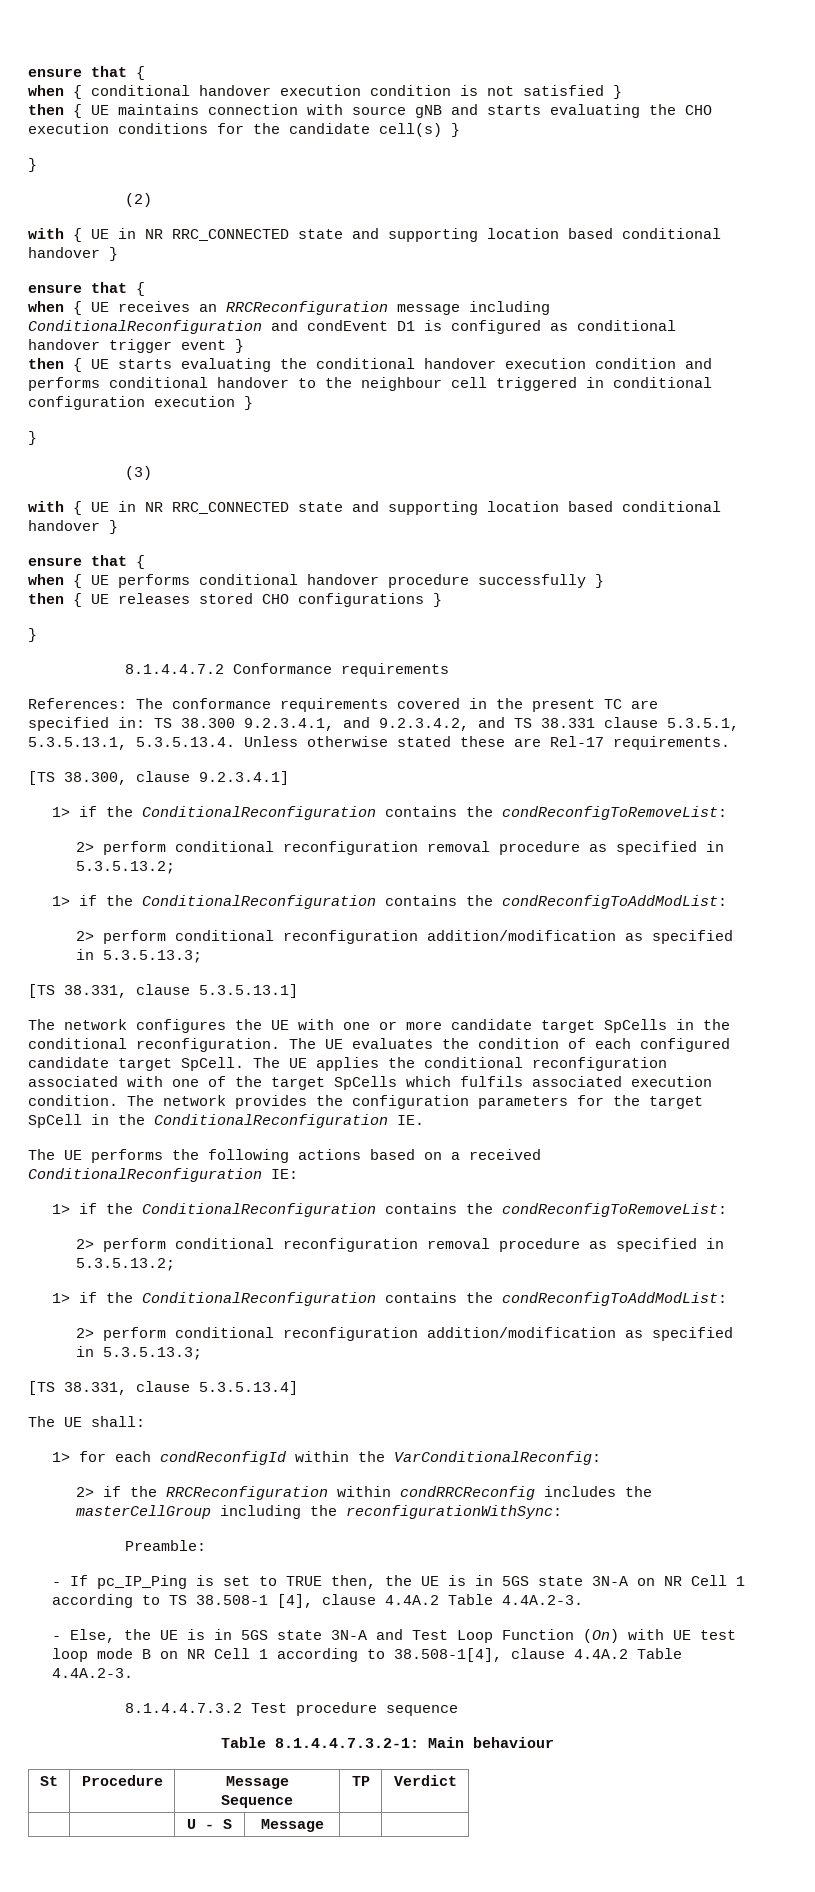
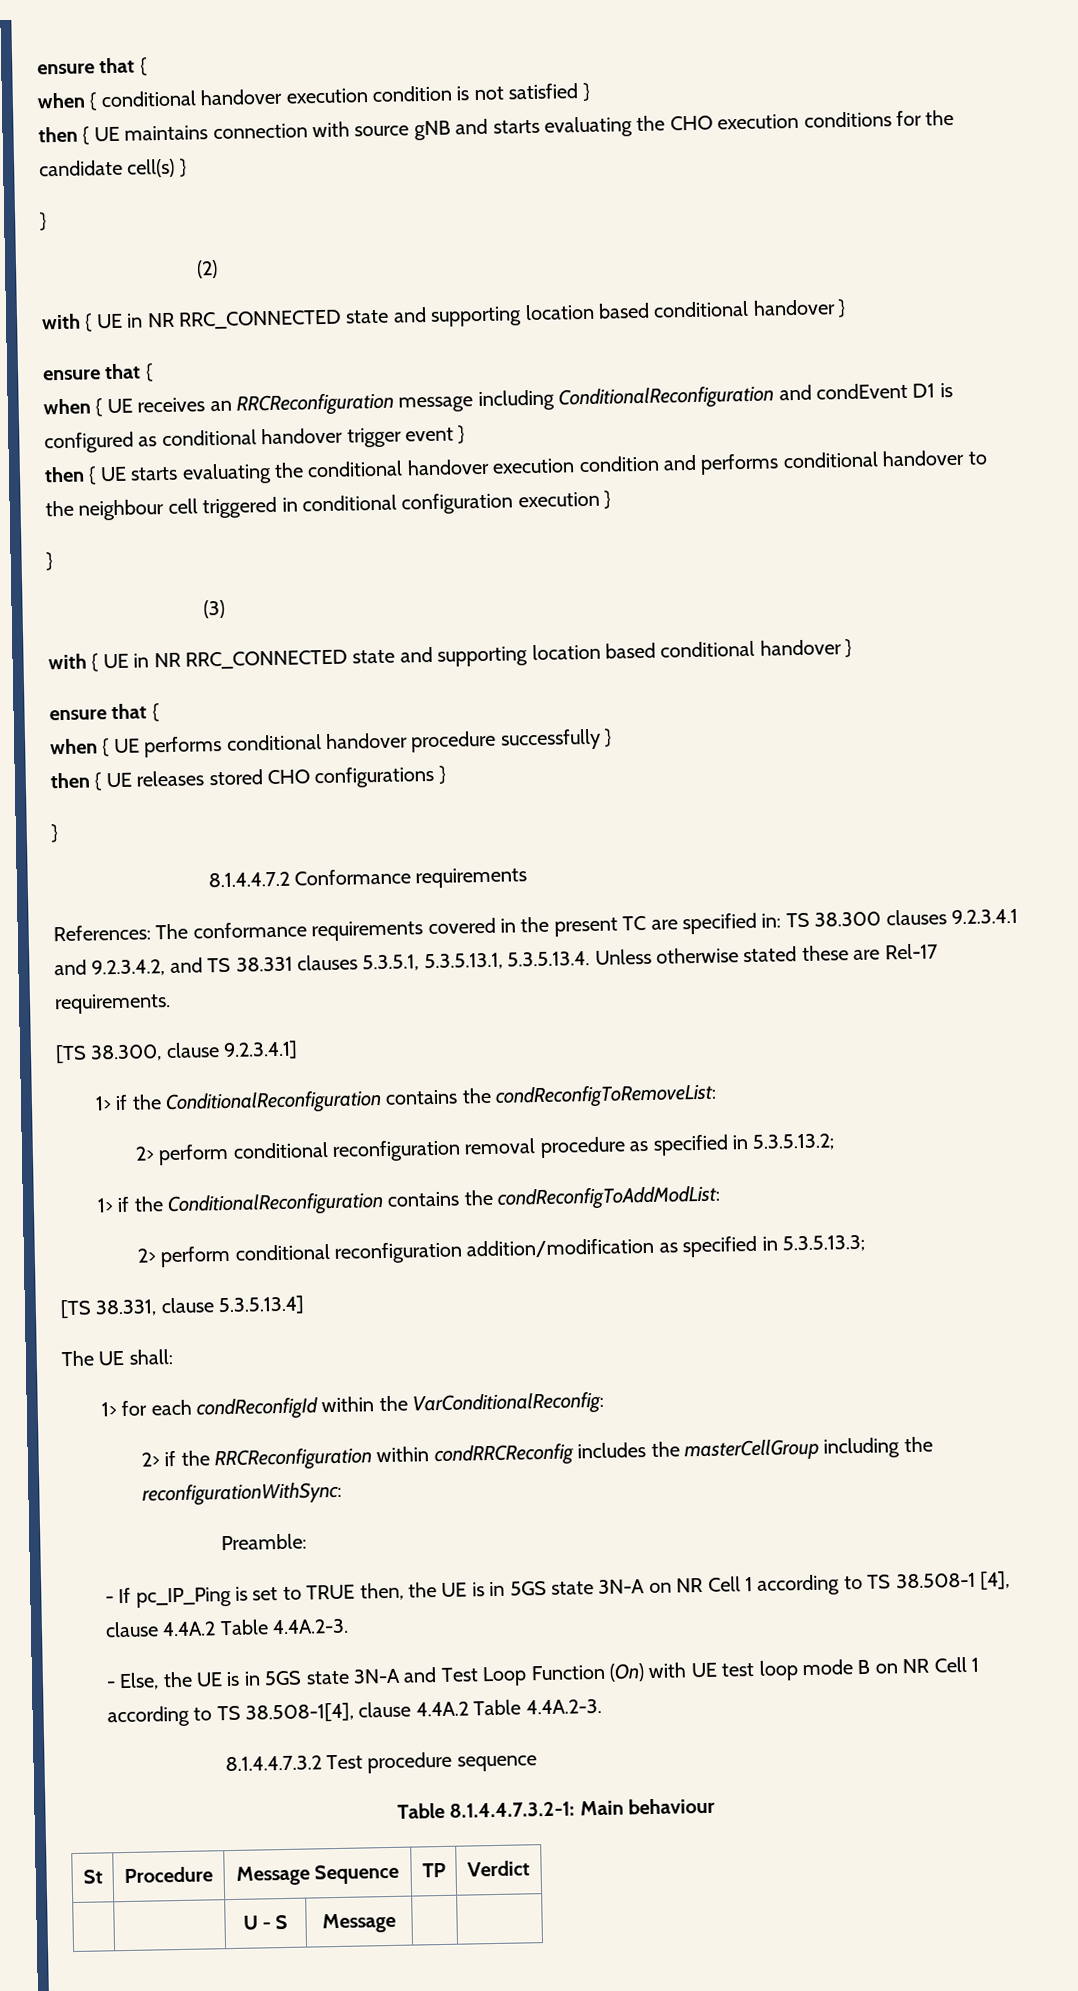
[244,718,334,731] 9.2.3.4.1, -> [885,908,1018,926] clauses 9.2.3.4.1
[604,717,658,728] clause -> [297,954,358,971] clauses
[28,984,298,998] [28,1019,730,1033] [28,1038,730,1052] [28,1057,667,1071] [28,1076,712,1090] [28,1095,703,1109] [28,1114,424,1128] [28,1149,541,1163] [28,1168,298,1182] [52,1203,728,1217] [76,1238,725,1252] [76,1258,176,1271] [52,1292,728,1306] [76,1327,734,1341] [76,1346,203,1360] // [TS 38.331, clause 5.3.5.13.1] // The network configures the UE with one or more candidate target SpCells in the conditional reconfiguration. The UE evaluates the condition of each configured candidate target SpCell. The UE applies the conditional reconfiguration associated with one of the target SpCells which fulfils associated execution condition. The network provides the configuration parameters for the target SpCell in the ConditionalReconfiguration IE. // The UE performs the following actions based on a received ConditionalReconfiguration IE: // 1> if the ConditionalReconfiguration contains the condReconfigToRemoveList: // 2> perform conditional reconfiguration removal procedure as specified in 5.3.5.13.2; // 1> if the ConditionalReconfiguration contains the condReconfigToAddModList: // 2> perform conditional reconfiguration addition/modification as specified in 5.3.5.13.3; -> (865, 1243) none
(386, 1654) none -> [216,1705,241,1721] TS

